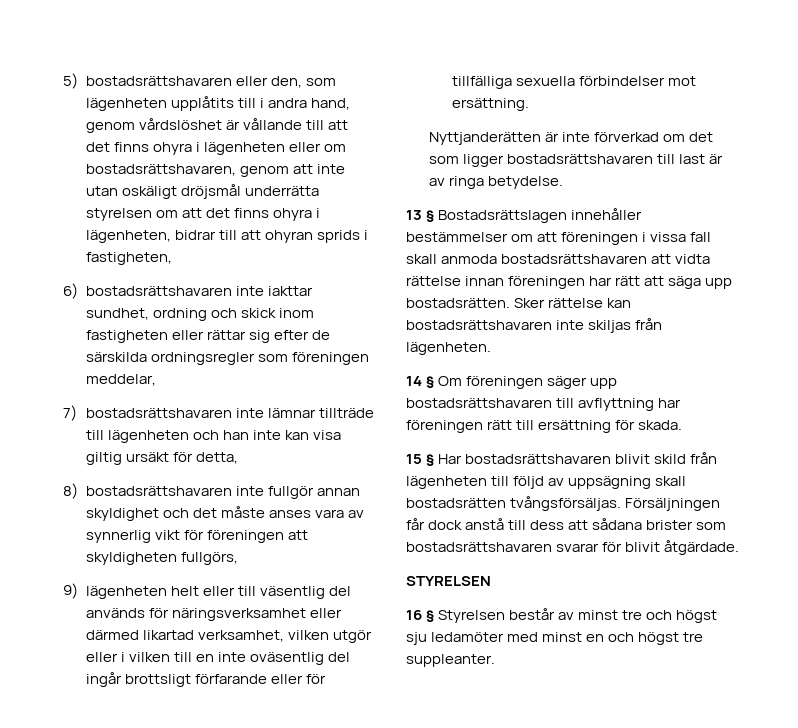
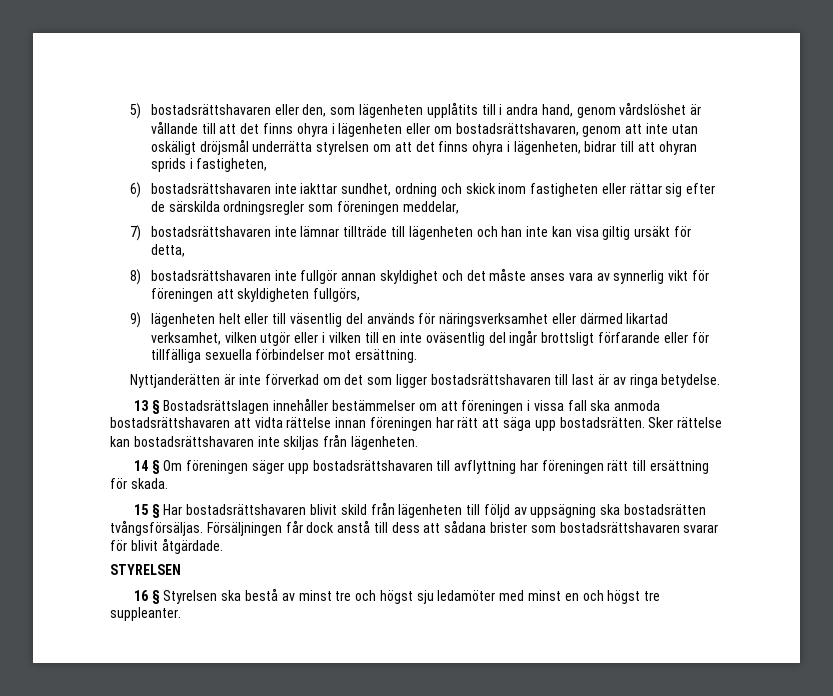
[406,254,437,264] skall -> [590,400,611,411] ska
[655,476,687,486] skall -> [600,504,621,515] ska
[509,608,556,620] består -> [221,588,279,601] ska bestå

